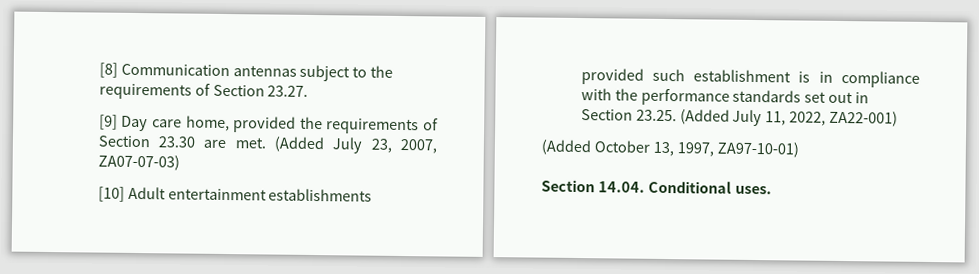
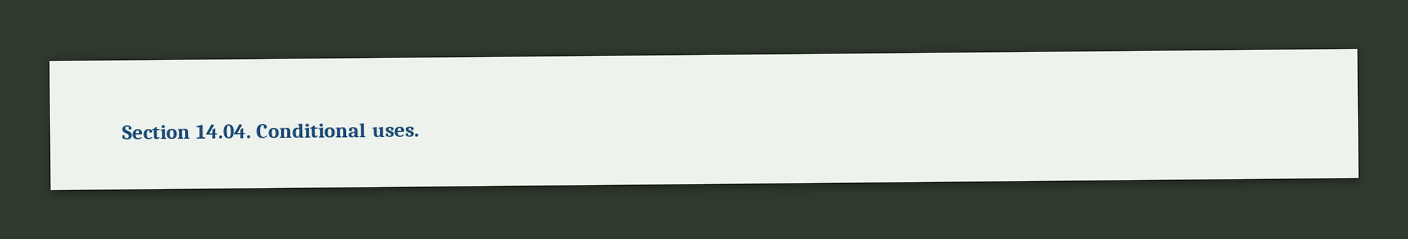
[98,62,394,82] [98,83,309,100] [98,114,439,135] [97,135,438,154] [97,154,180,171] [97,186,373,202] [580,68,920,88] [580,88,870,106] [580,109,899,127] [541,139,799,158] [8] Communication antennas subject to the requirements of Section 23.27. // [9] Day care home, provided the requirements of Section 23.30 are met. (Added July 23, 2007, ZA07-07-03) // [10] Adult entertainment establishments provided such establishment is in compliance with the performance standards set out in Section 23.25. (Added July 11, 2022, ZA22-001) // (Added October 13, 1997, ZA97-10-01) // -> (122, 132) none

